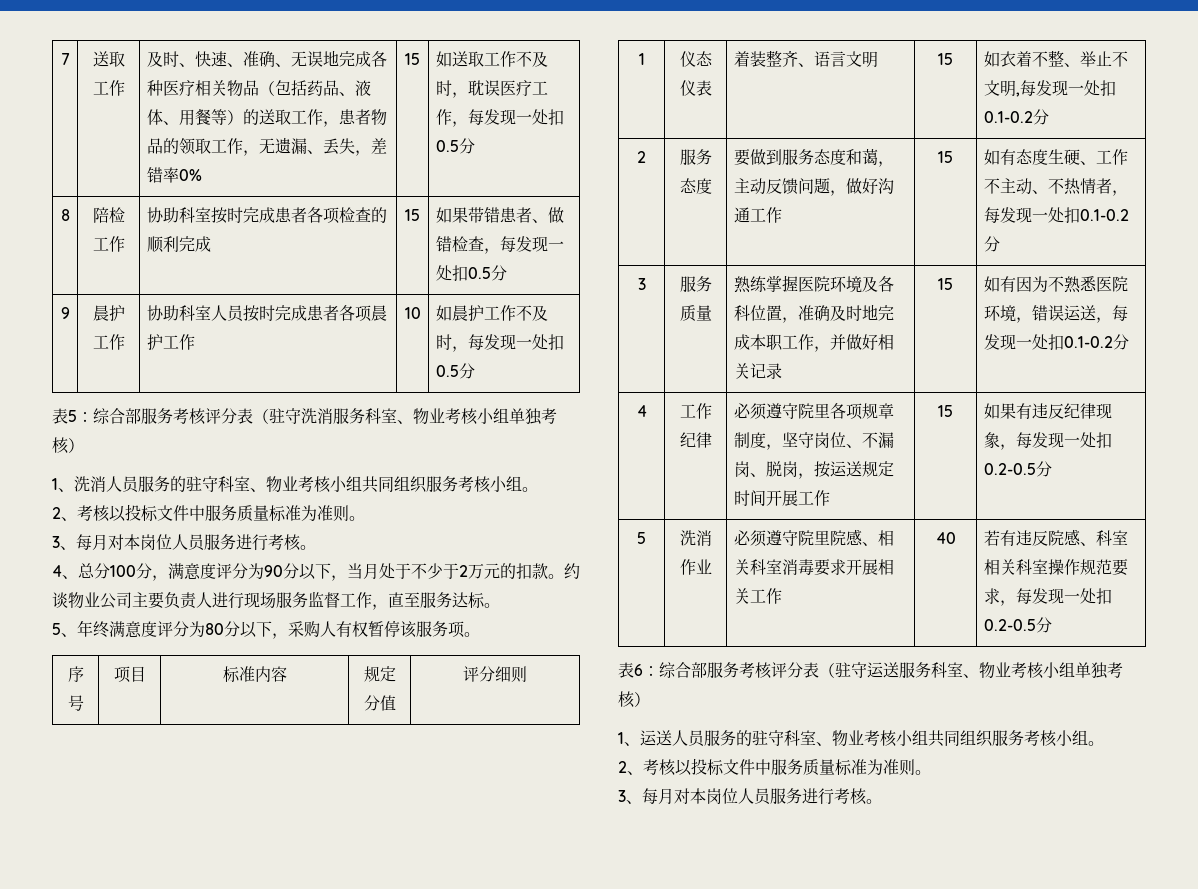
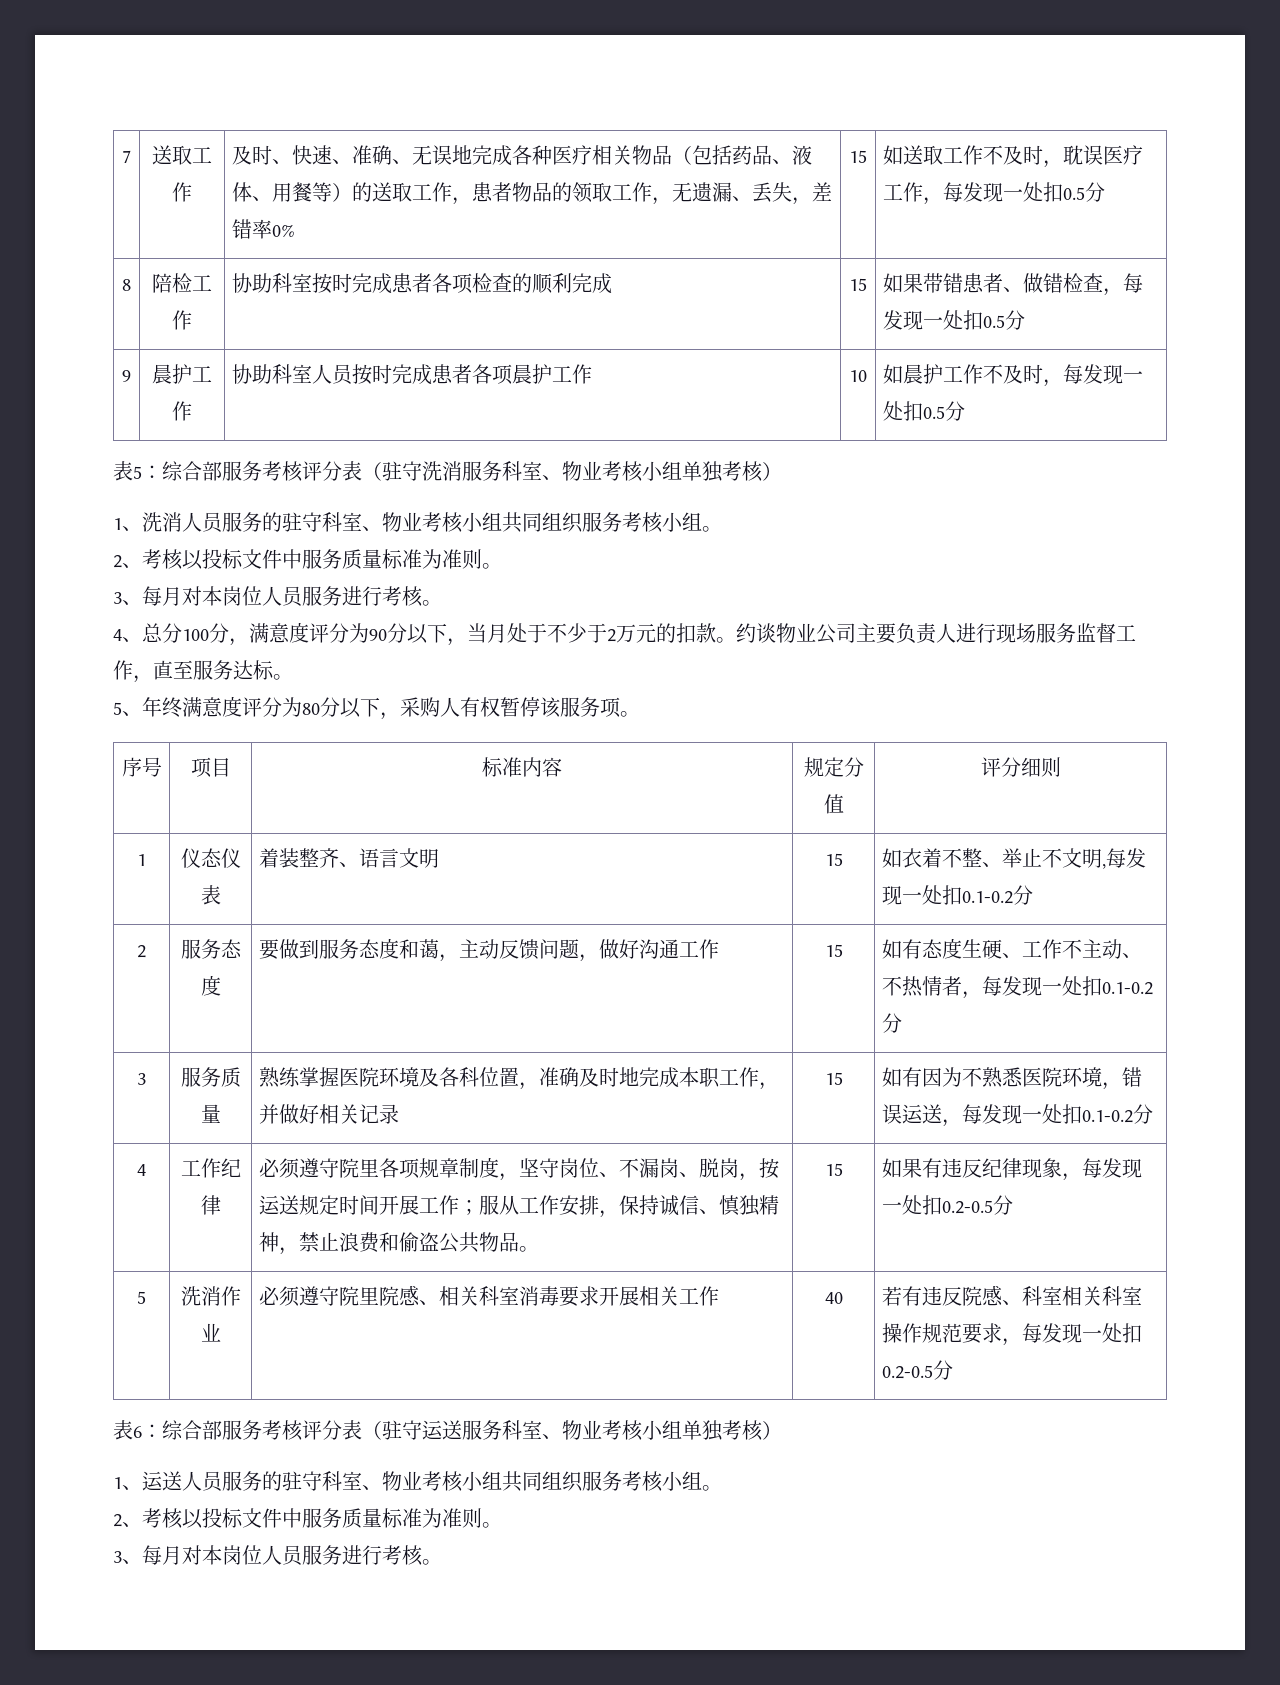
(830, 498) none -> [459,1195,780,1218] [259,1232,540,1255] ；服从工作安排，保持诚信、慎独精神，禁止浪费和偷盗公共物品。

